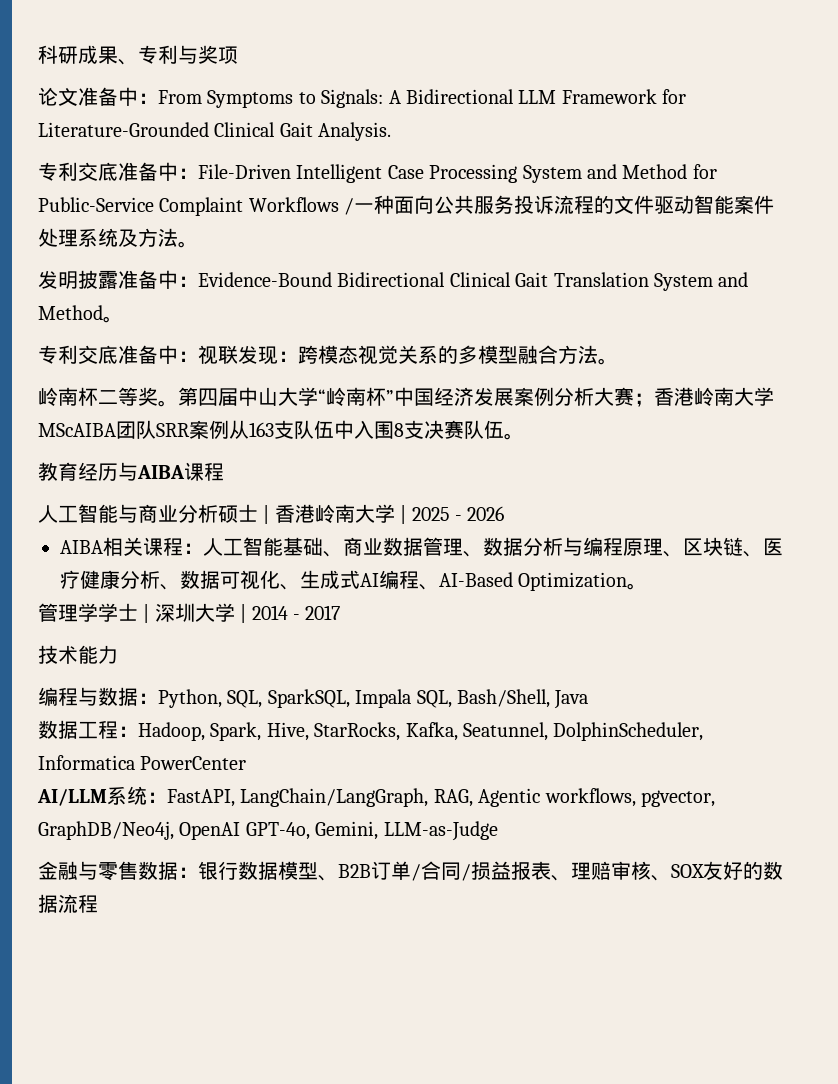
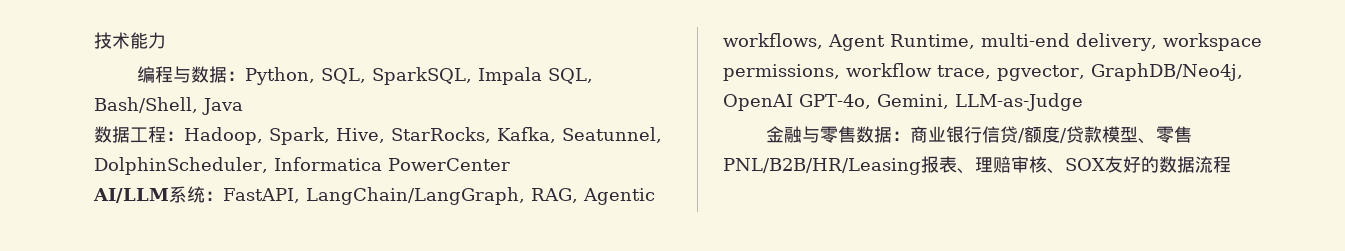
[38,45,238,65] [38,87,687,108] [38,122,392,141] [38,162,717,183] [38,195,775,216] [38,228,198,248] [38,270,749,291] [38,305,123,323] [38,345,618,365] [38,387,774,407] [38,420,524,440] [38,462,224,481] [38,504,505,524] [60,537,783,557] [60,570,648,591] [38,603,341,623] 科研成果、专利与奖项 // 论文准备中：From Symptoms to Signals: A Bidirectional LLM Framework for Literature-Grounded Clinical Gait Analysis. // 专利交底准备中：File-Driven Intelligent Case Processing System and Method for Public-Service Complaint Workflows /一种面向公共服务投诉流程的文件驱动智能案件处理系统及方法。 // 发明披露准备中：Evidence-Bound Bidirectional Clinical Gait Translation System and Method。 // 专利交底准备中：视联发现：跨模态视觉关系的多模型融合方法。 // 岭南杯二等奖。第四届中山大学“岭南杯”中国经济发展案例分析大赛；香港岭南大学MScAIBA团队SRR案例从163支队伍中入围8支决赛队伍。 // 教育经历与AIBA课程 // 人工智能与商业分析硕士 | 香港岭南大学 | 2025 - 2026 // AIBA相关课程：人工智能基础、商业数据管理、数据分析与编程原理、区块链、医疗健康分析、数据可视化、生成式AI编程、AI-Based Optimization。 // 管理学学士 | 深圳大学 | 2014 - 2017 // -> (94, 40) none
(636, 797) none -> [828,33,1262,51] [723,63,991,81] Agent Runtime, multi-end delivery, workspace permissions, workflow trace,
[198,861,511,881] 银行数据模型、B2B订单/合同/损益 -> [910,126,1193,144] [723,158,921,175] 商业银行信贷/额度/贷款模型、零售PNL/B2B/HR/Leasing

